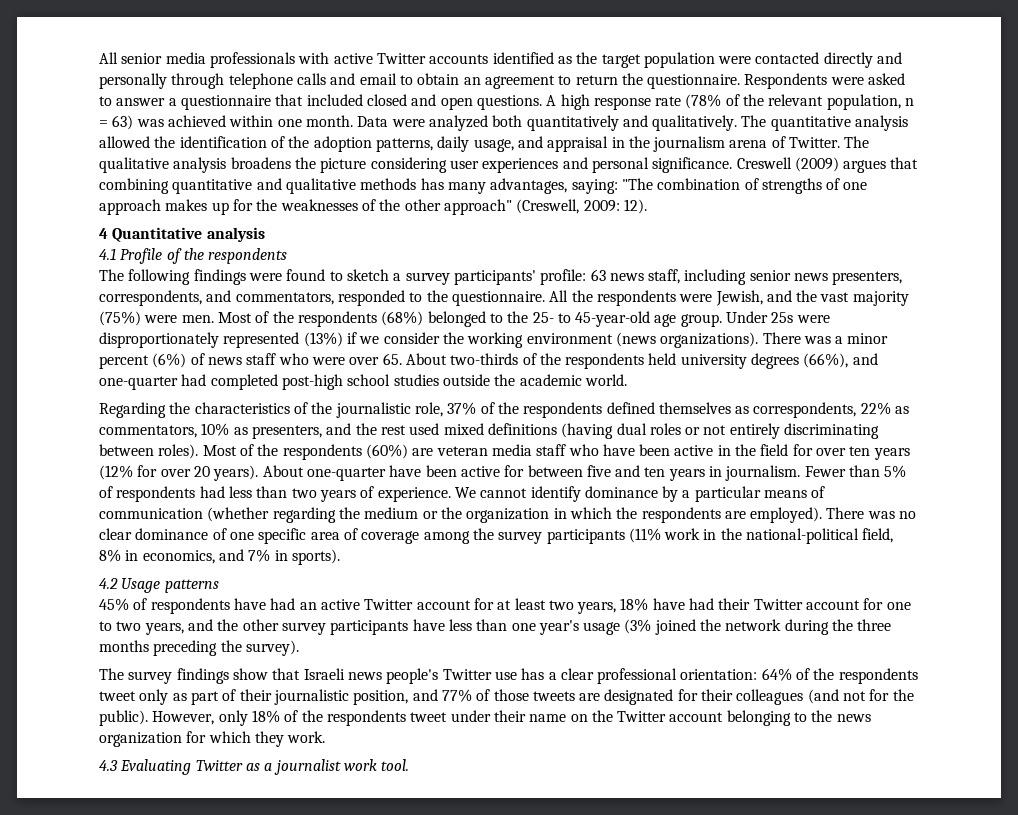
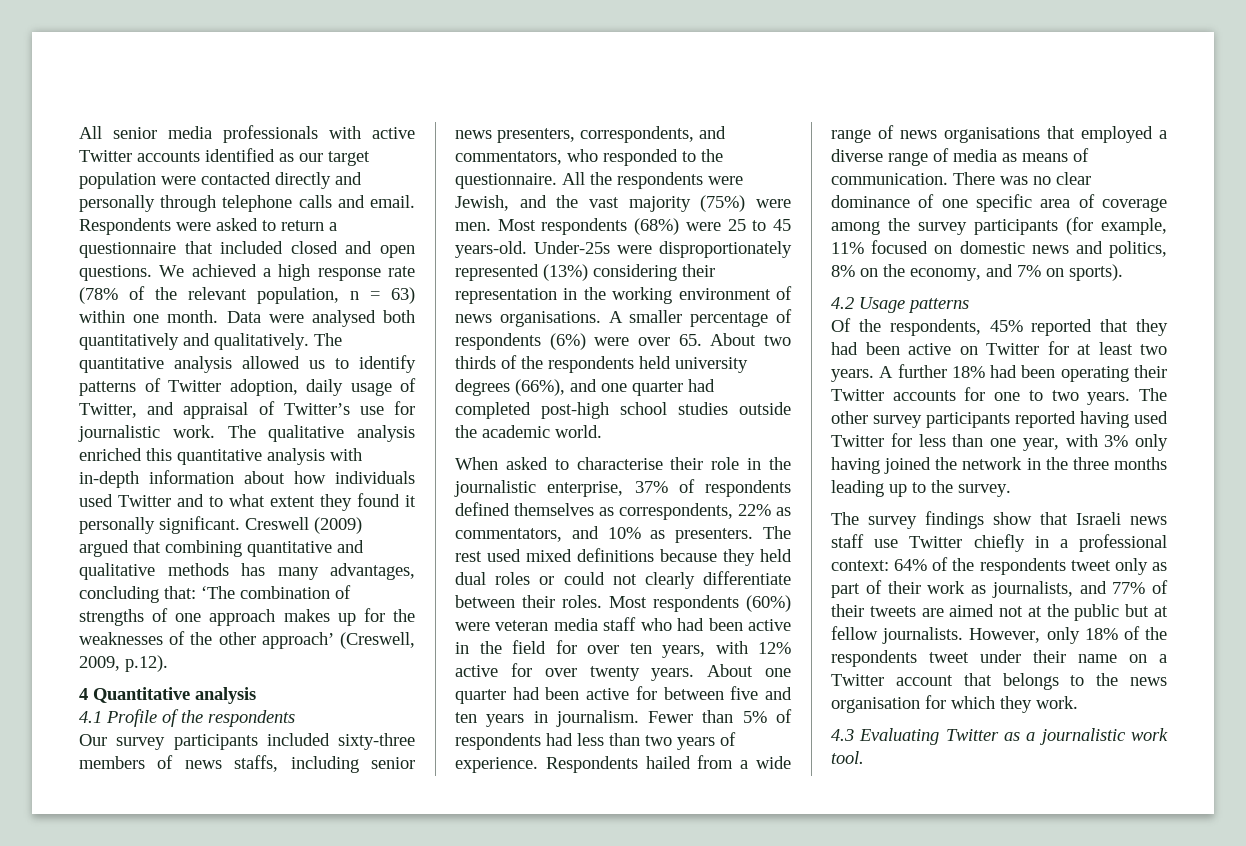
[576,52,598,64] the -> [299,153,323,162] our
[359,73,741,89] email to obtain an agreement to return the questionnaire. -> [369,195,415,208] email.
[116,98,166,106] answer -> [281,220,324,231] return
[546,95,557,106] A -> [159,264,271,277] We achieved a
[136,115,226,127] was achieved -> (415, 295) none
[428,115,488,131] analyzed -> [311,310,376,327] analysed
[154,136,870,152] [99,157,733,173] the identification of the adoption patterns, daily usage, and appraisal in the journalism arena of Twitter. The qualitative analysis broadens the picture considering user experiences and personal significance. -> [309,355,416,373] [79,378,416,396] [79,401,415,419] [78,425,415,442] [79,448,362,465] [79,470,415,488] [79,493,416,511] [79,516,240,534] us to identify patterns of Twitter adoption, daily usage of Twitter, and appraisal of Twitter’s use for journalistic work. The qualitative analysis enriched this quantitative analysis with in-depth information about how individuals used Twitter and to what extent they found it personally significant.
[843,160,887,173] argues -> [79,540,129,557] argued
[571,178,653,194] saying: "The -> [79,586,235,603] concluding that: ‘The
[443,199,647,215] approach" (Creswell, 2009: 12). -> [261,632,415,649] [79,655,168,672] approach’ (Creswell, 2009, p.12).
[99,269,681,285] The following findings were found to sketch a survey participants' profile: 63 news staff, -> [79,733,415,750] [79,755,279,772] Our survey participants included sixty-three members of news staffs,
(334, 298) none -> [567,149,598,162] who
[255,311,830,327] [99,332,889,348] [99,353,309,369] of the respondents (68%) belonged to the 25- to 45-year-old age group. Under 25s were disproportionately represented (13%) if we consider the working environment (news organizations). There was a minor percent (6%) of news staff who -> [541,218,791,235] [455,241,792,258] [455,264,715,281] [455,286,792,304] [455,309,792,327] [455,333,586,350] respondents (68%) were 25 to 45 years-old. Under-25s were disproportionately represented (13%) considering their representation in the working environment of news organisations. A smaller percentage of respondents (6%)
[450,353,519,365] two-thirds -> [764,335,791,346] [455,356,496,369] two thirds
[99,376,178,390] one-quarter -> [601,381,683,396] one quarter
[99,402,308,418] Regarding the characteristics of -> [455,457,762,470] When asked to characterise their role in
[414,402,443,417] role, -> [547,481,624,497] enterprise,
[497,402,519,414] the -> (695, 486) none
(197, 431) none -> [571,526,599,539] and
[251,423,377,439] presenters, and the -> [675,526,791,543] presenters. The
[561,423,880,439] [99,444,279,459] (having dual roles or not entirely discriminating between roles). Most of the -> [660,549,792,566] [455,571,791,589] [455,595,647,608] because they held dual roles or could not clearly differentiate between their roles. Most
[412,448,434,456] are -> [455,622,490,631] were
[602,444,635,456] have -> [677,618,705,631] had
[873,448,910,460] [99,465,422,481] years (12% for over 20 years). About one-quarter have -> [662,641,791,658] [455,663,791,681] [455,687,540,704] years, with 12% active for over twenty years. About one quarter had
[454,486,826,502] [99,507,823,523] We cannot identify dominance by a particular means of communication (whether regarding the medium or the organization in which the respondents are employed). -> [545,755,791,773] [831,125,1167,143] [831,148,1089,166] [831,173,948,185] Respondents hailed from a wide range of news organisations that employed a diverse range of media as means of communication.
[628,528,894,544] [99,549,215,564] (11% work in the national-political field, 8% in economics, -> [1066,217,1167,235] [831,240,1167,258] [831,264,981,281] (for example, 11% focused on domestic news and politics, 8% on the economy,
[274,550,288,561] in -> [1046,268,1064,277] on
[99,598,715,614] 45% of respondents have had an active Twitter account for at least two years, 18% have had -> [831,318,1168,336] [831,341,1167,355] [831,364,1129,382] Of the respondents, 45% reported that they had been active on Twitter for at least two years. A further 18% had been operating
[806,600,861,610] account -> [892,390,956,401] accounts
[144,619,652,635] years, and the other survey participants have less than one year's usage (3% -> [1087,388,1167,405] [831,411,1168,428] [831,433,1168,451] [831,457,880,474] years. The other survey participants reported having used Twitter for less than one year, with 3% only having
[784,619,829,635] during -> [1026,458,1041,470] in
[153,640,299,656] preceding the survey). -> [831,480,1011,497] leading up to the survey.
[386,668,758,684] people's Twitter use has a clear professional orientation: -> [831,534,1167,552] [831,560,889,571] staff use Twitter chiefly in a professional context:
[273,689,409,705] journalistic position, -> [927,581,1073,598] work as journalists,
[493,689,529,701] those -> [831,604,864,617] their
[604,689,914,705] [99,710,148,726] designated for their colleagues (and not for the public). -> [949,604,1168,621] [831,626,964,644] aimed not at the public but at fellow journalists.
[591,710,791,726] the Twitter account belonging -> [1159,654,1167,663] [831,673,1059,690] a Twitter account that belongs
[99,732,182,747] organization -> [831,697,920,713] organisation
[273,759,341,775] journalist -> [1039,728,1126,745] journalistic

